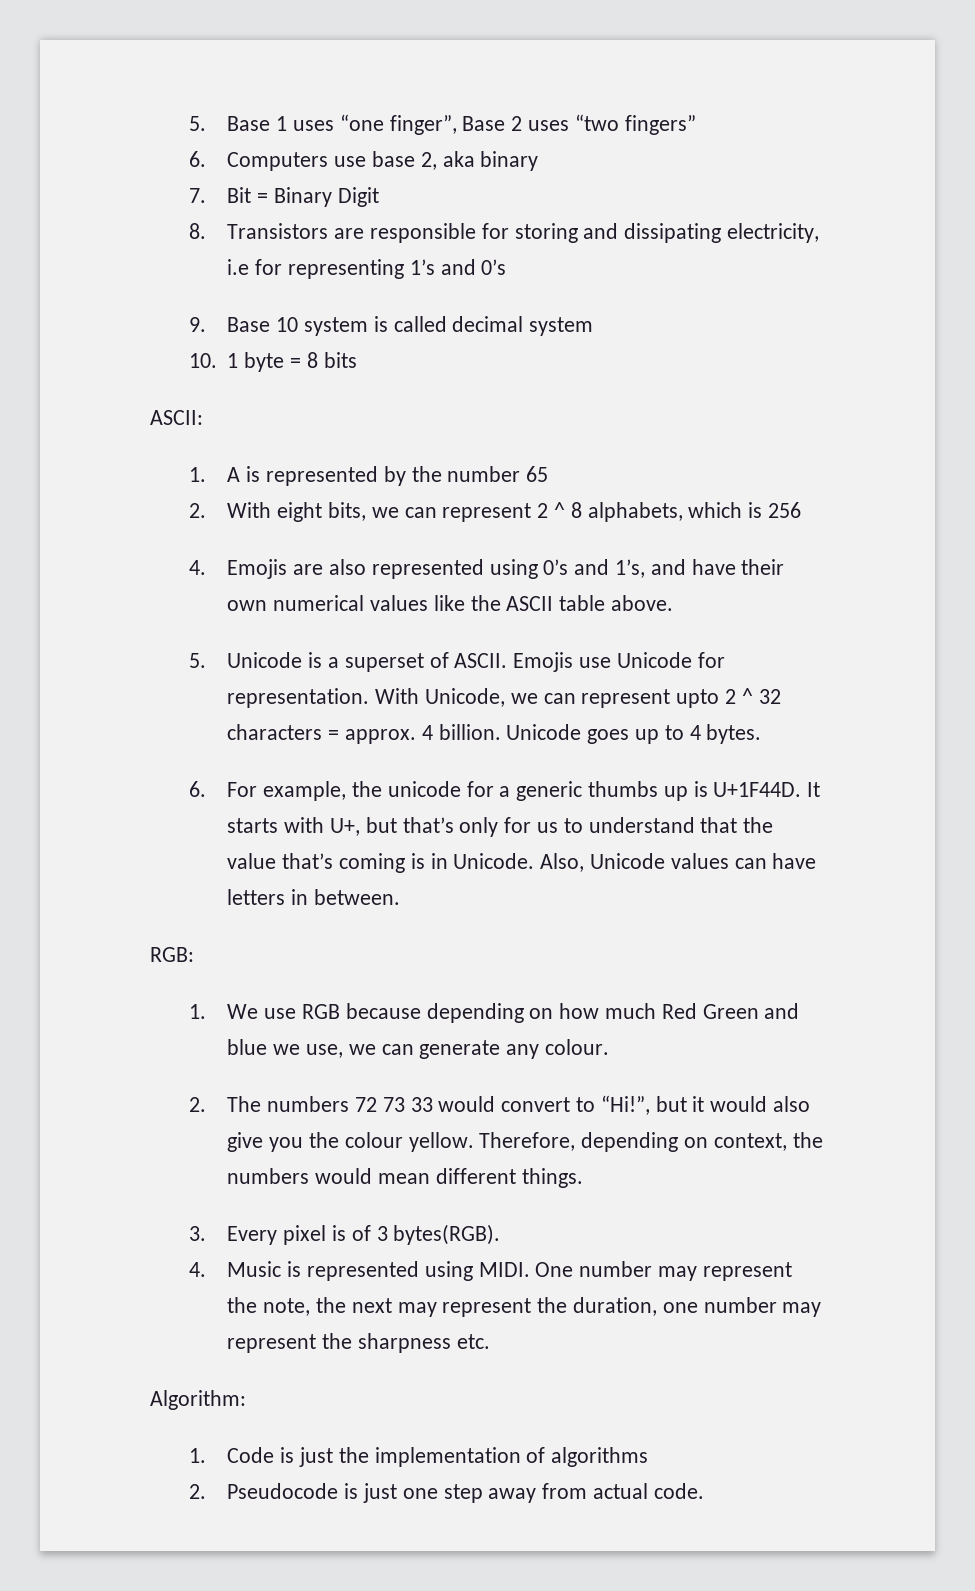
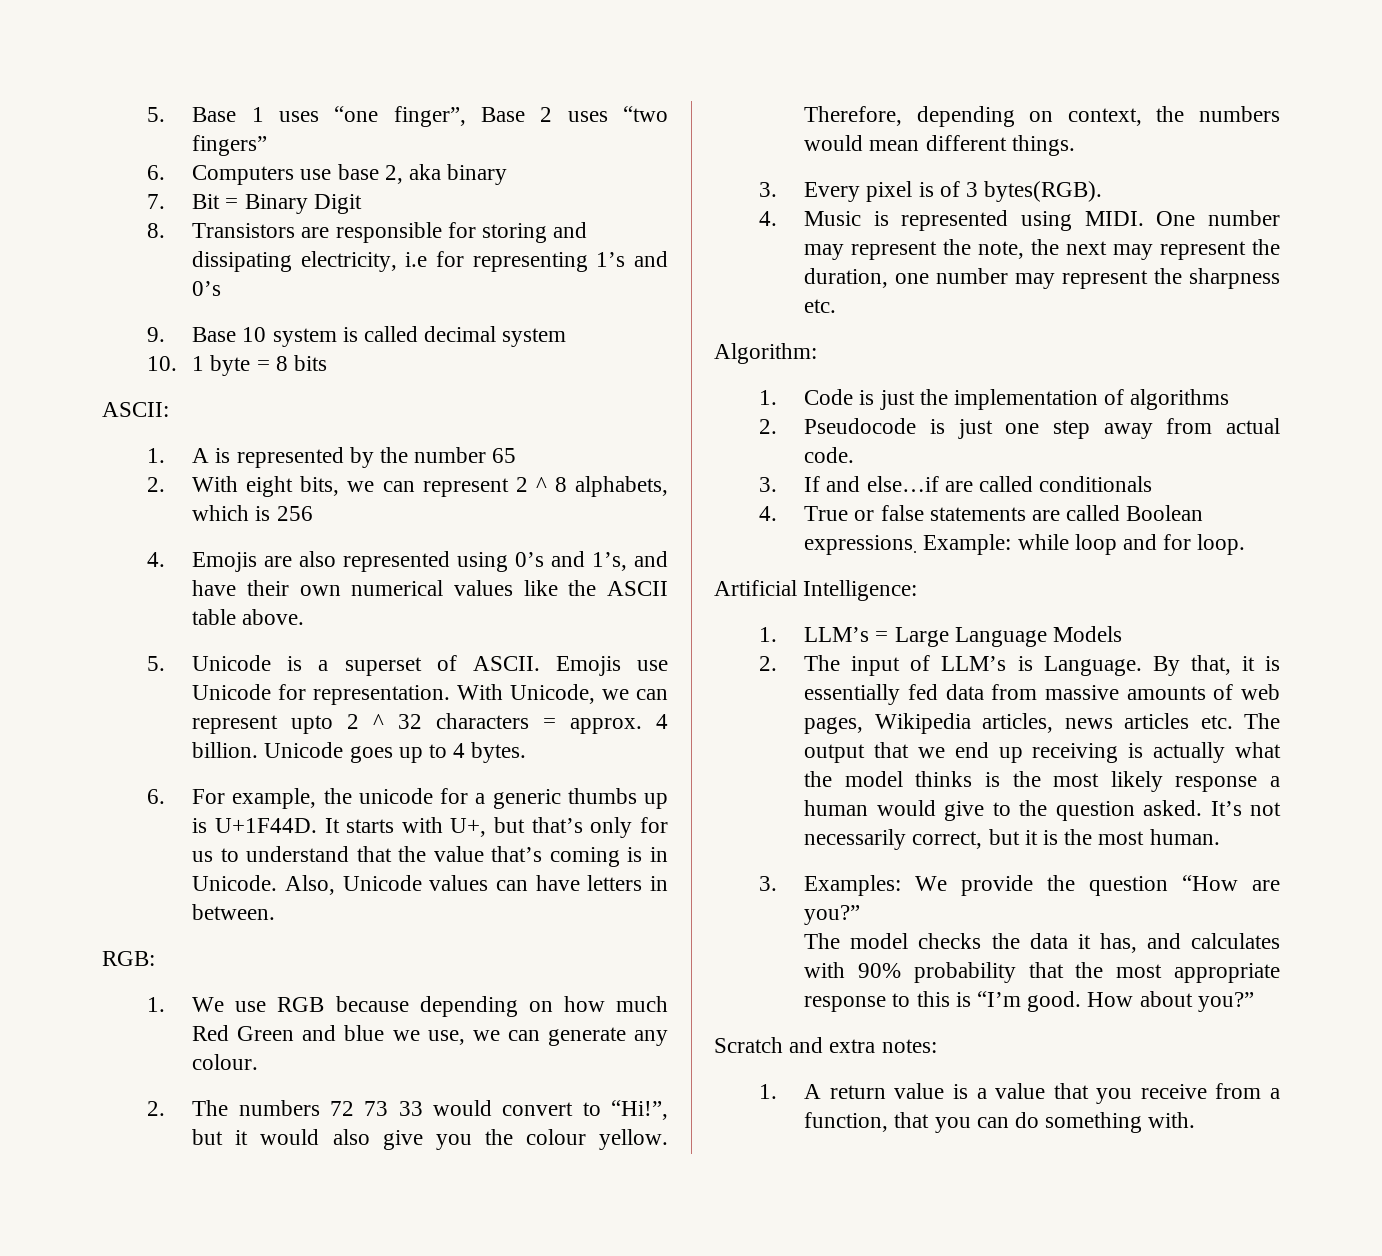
(704, 1491) none -> [759,476,1153,492] [759,505,1204,521] [804,534,1246,555] [714,580,918,601] [759,626,1123,647] [759,655,1280,676] [804,684,1280,705] [804,713,1280,734] [804,742,1281,763] [804,771,1280,792] [804,800,1281,821] [804,829,1220,850] [759,875,1280,896] [804,905,861,925] [804,933,1280,953] [804,962,1280,983] [804,991,1254,1012] [714,1037,937,1053] [759,1083,1280,1104] [804,1112,1196,1133] // 3. If and else…if are called conditionals // 4. True or false statements are called Boolean expressions. Example: while loop and for loop. // Artificial Intelligence: // 1. LLM’s = Large Language Models // 2. The input of LLM’s is Language. By that, it is essentially fed data from massive amounts of web pages, Wikipedia articles, news articles etc. The output that we end up receiving is actually what the model thinks is the most likely response a human would give to the question asked. It’s not necessarily correct, but it is the most human. // 3. Examples: We provide the question “How are you?” // The model checks the data it has, and calculates with 90% probability that the most appropriate response to this is “I’m good. How about you?” // Scratch and extra notes: // 1. A return value is a value that you receive from a function, that you can do something with.

